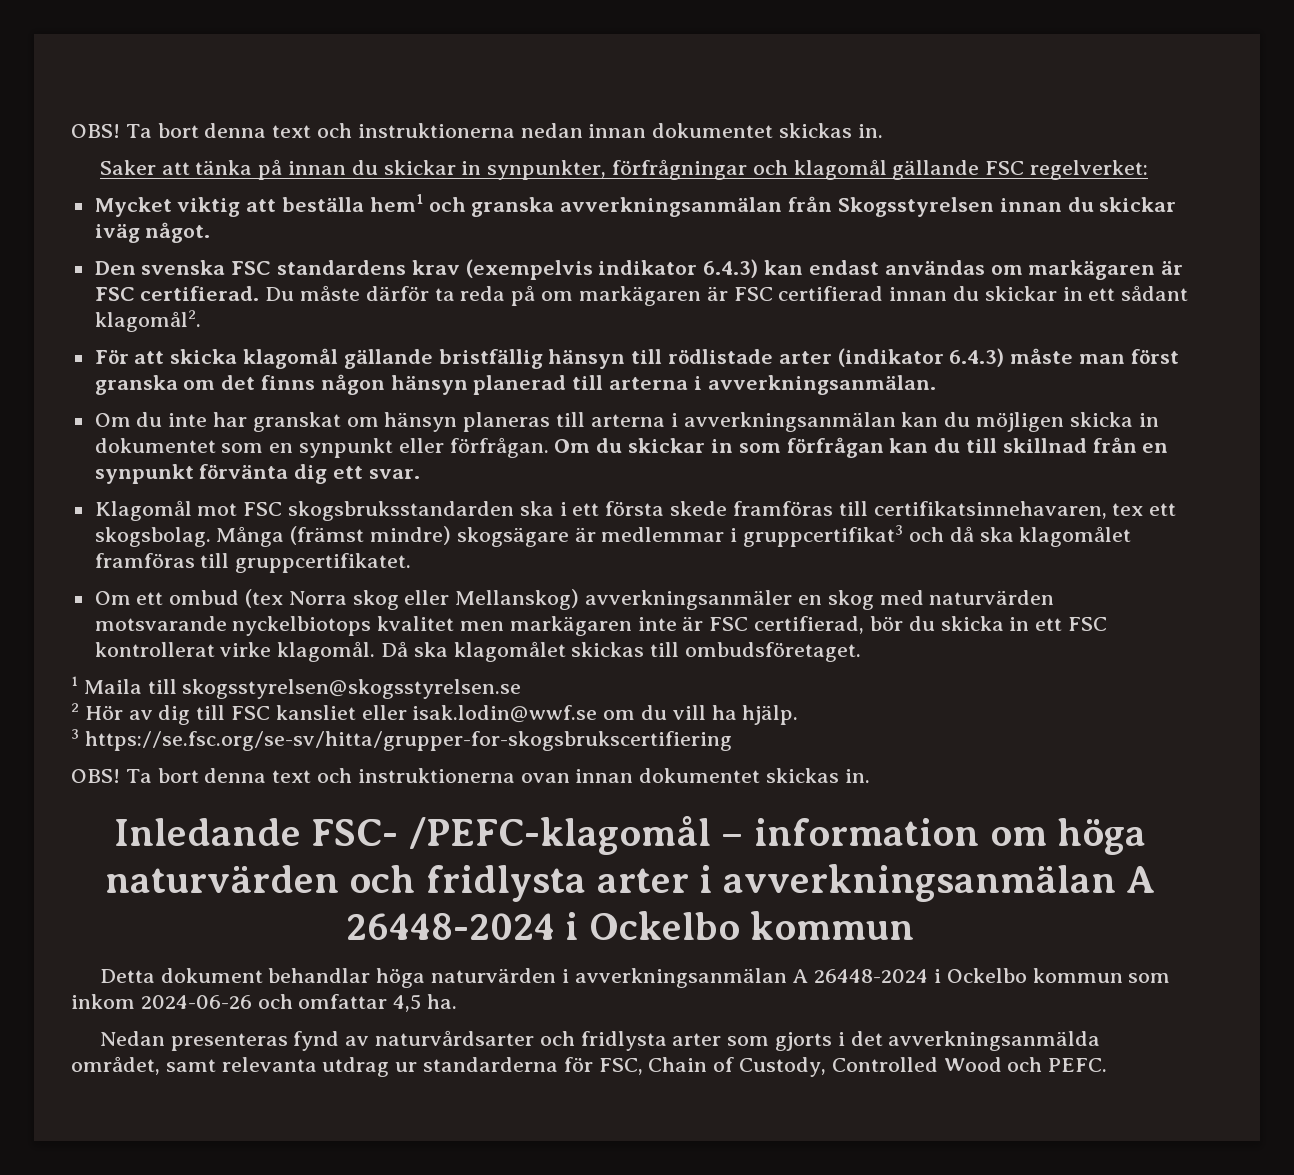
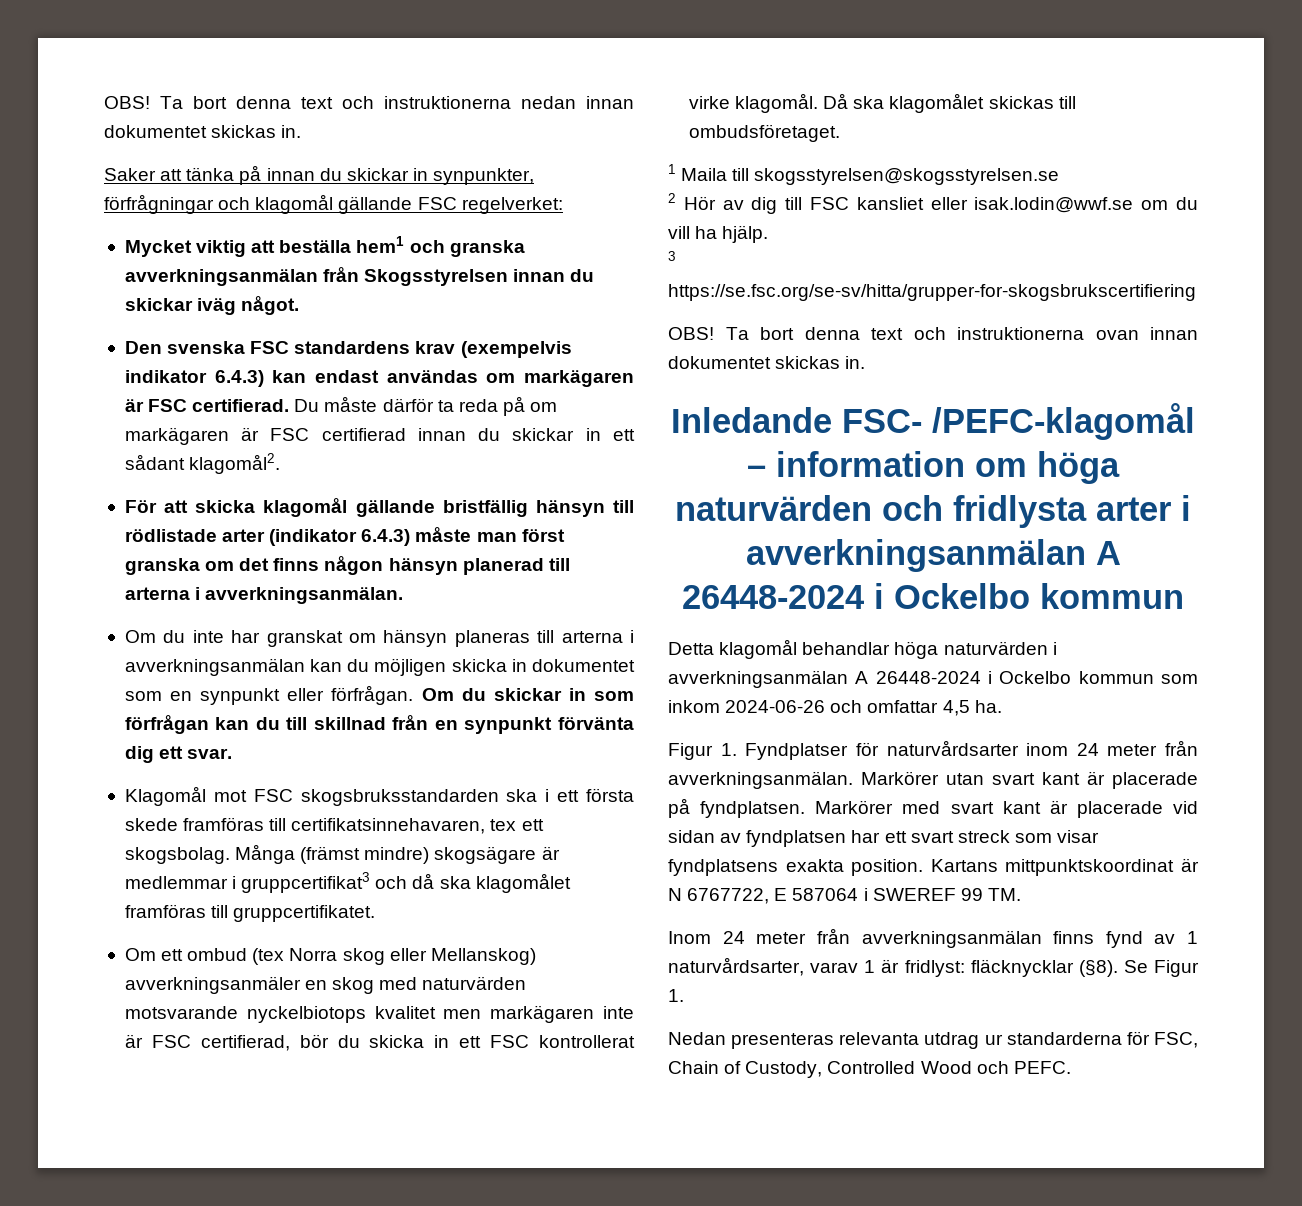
[160,968,263,983] dokument -> [719,639,798,659] klagomål
[99,1030,1101,1051] [71,1056,216,1075] Nedan presenteras fynd av naturvårdsarter och fridlysta arter som gjorts i det avverkningsanmälda området, samt -> [668,740,1198,760] [668,771,1198,789] [668,798,1198,818] [668,830,1100,847] [668,858,1199,876] [668,888,1021,904] [668,928,1198,948] [668,957,1199,977] [668,989,684,1002] [668,1032,835,1049] Figur 1. Fyndplatser för naturvårdsarter inom 24 meter från avverkningsanmälan. Markörer utan svart kant är placerade på fyndplatsen. Markörer med svart kant är placerade vid sidan av fyndplatsen har ett svart streck som visar fyndplatsens exakta position. Kartans mittpunktskoordinat är N 6767722, E 587064 i SWEREF 99 TM. // Inom 24 meter från avverkningsanmälan finns fynd av 1 naturvårdsarter, varav 1 är fridlyst: fläcknycklar (§8). Se Figur 1. // Nedan presenteras

